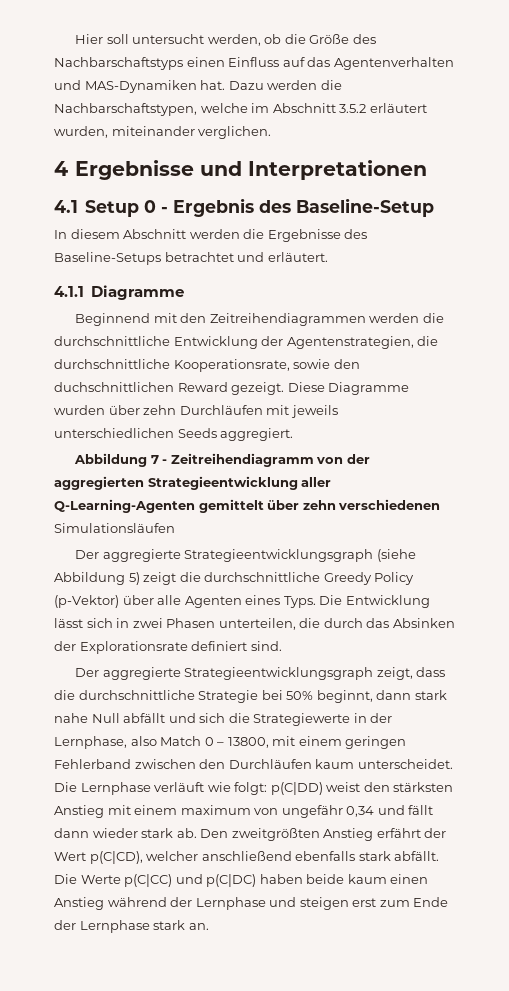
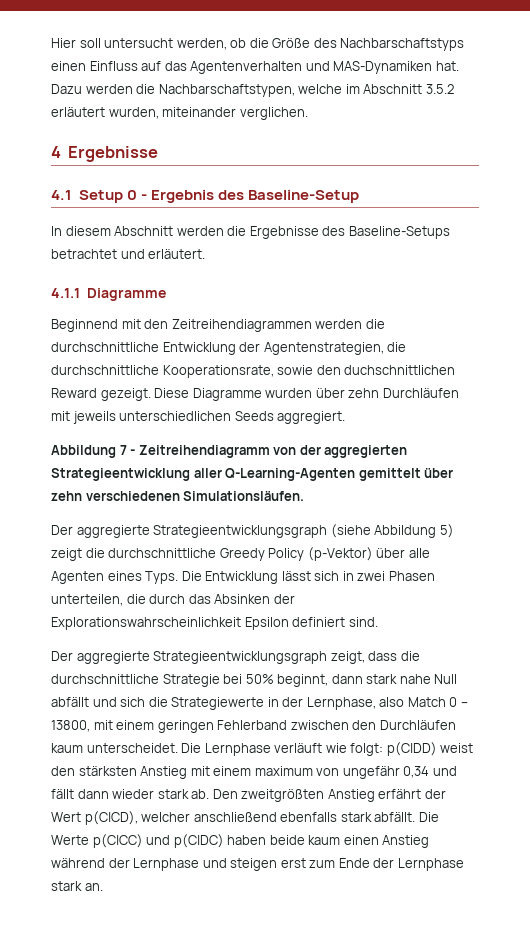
[199,160,427,180] und Interpretationen -> (158, 154) none
[54,523,175,533] Simulationsläufen -> [183,491,305,501] Simulationsläufen.
[79,641,188,654] Explorationsrate -> [51,617,289,630] Explorationswahrscheinlichkeit Epsilon

